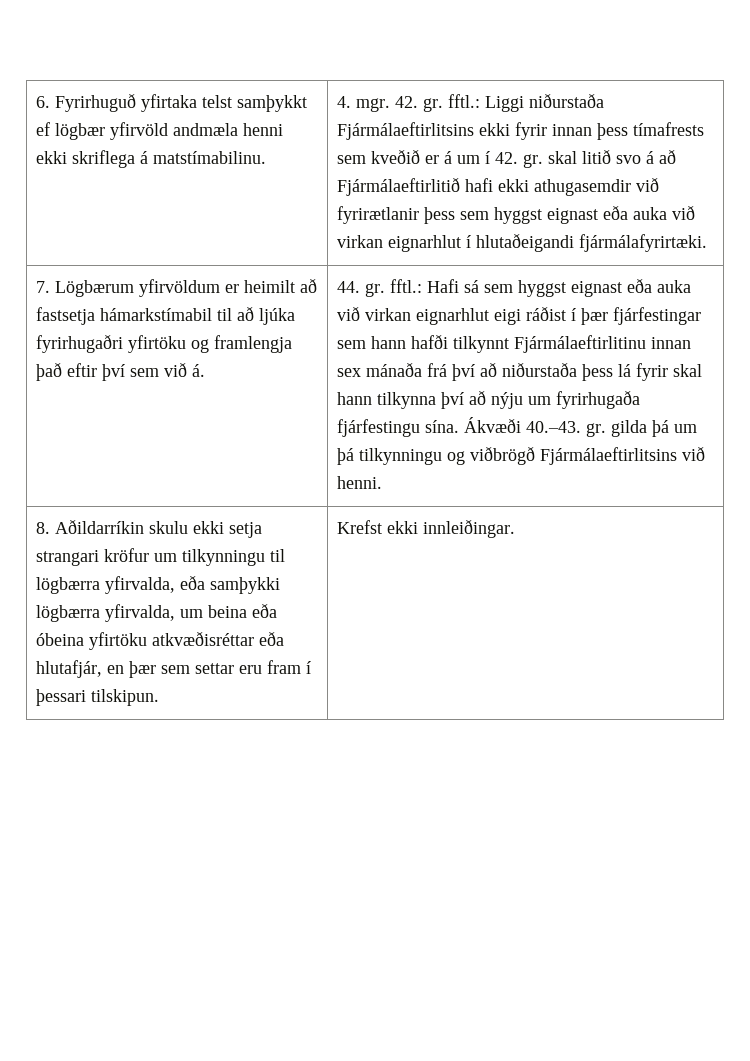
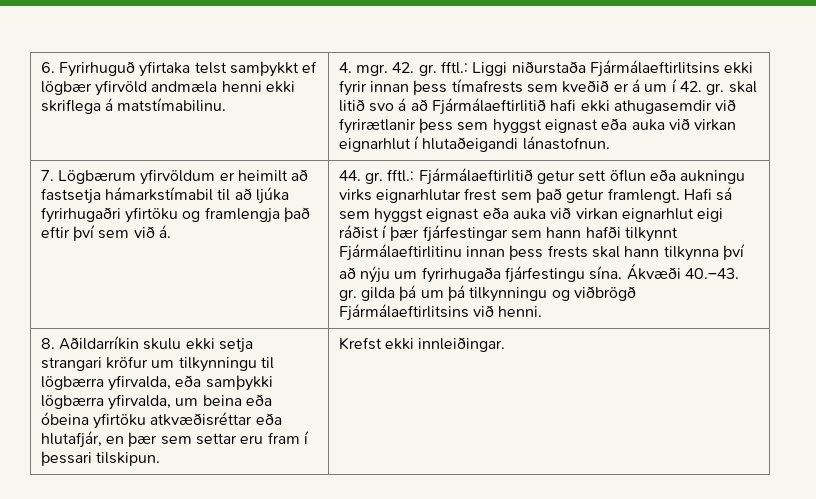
[578,234,707,252] fjármálafyrirtæki. -> [522,136,610,150] lánastofnun.
(422, 286) none -> [418,168,746,185] [338,188,680,203] Fjármálaeftirlitið getur sett öflun eða aukningu virks eignarhlutar frest sem það getur framlengt.
[336,362,668,381] sex mánaða frá því að niðurstaða þess lá fyrir -> [509,245,588,260] þess frests

